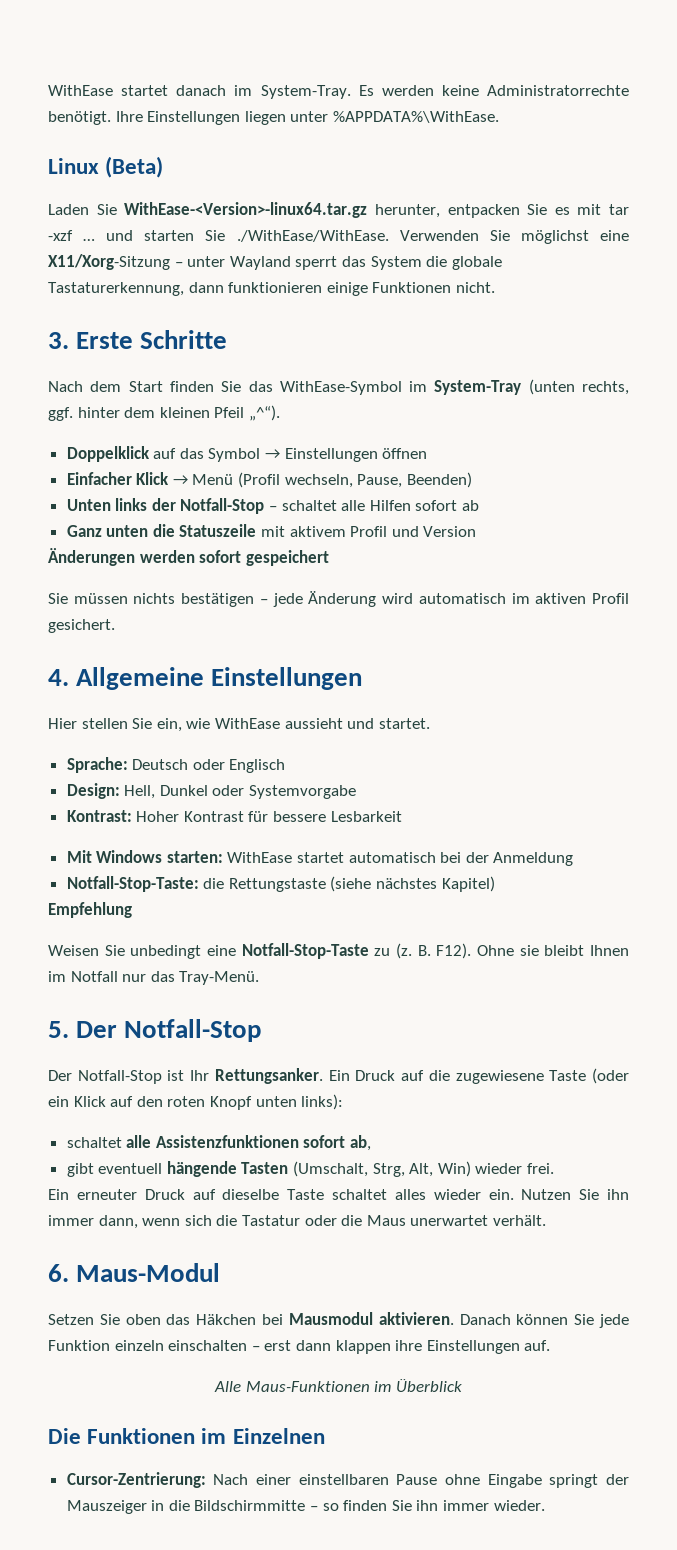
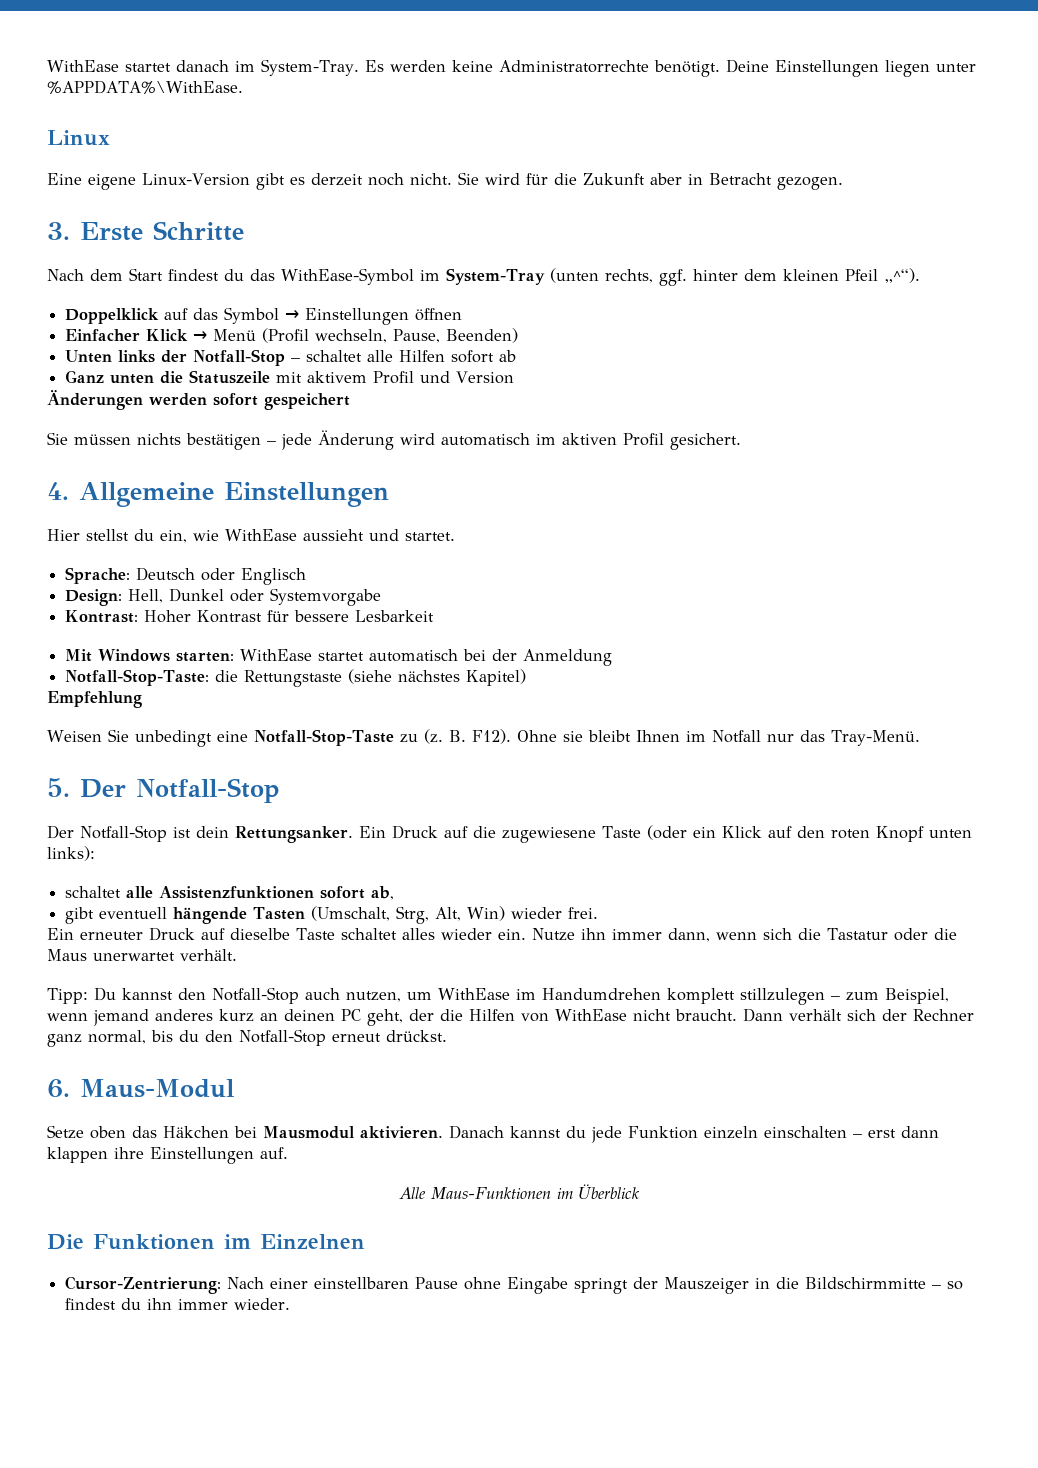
[115,111,143,122] Ihre -> [725,59,769,73] Deine
[105,156,164,178] [48,202,629,218] [48,230,629,244] [48,254,502,270] [48,282,495,296] (Beta) // Laden Sie WithEase-<Version>-linux64.tar.gz herunter, entpacken Sie es mit tar -xzf … und starten Sie ./WithEase/WithEase. Verwenden Sie möglichst eine X11/Xorg-Sitzung – unter Wayland sperrt das System die globale Tastaturerkennung, dann funktionieren einige Funktionen nicht. -> [47,172,843,190] // Eine eigene Linux-Version gibt es derzeit noch nicht. Sie wird für die Zukunft aber in Betracht gezogen.
[169,381,242,392] finden Sie -> [168,269,244,281] findest du
[81,718,153,729] stellen Sie -> [86,529,154,541] stellst du
[190,1070,210,1081] Ihr -> [196,826,229,838] dein
[521,1189,600,1200] Nutzen Sie -> [531,928,575,941] Nutze
(546, 1220) none -> [47,987,949,1005] [47,1008,974,1026] [47,1029,447,1047] // Tipp: Du kannst den Notfall-Stop auch nutzen, um WithEase im Handumdrehen komplett stillzulegen – zum Beispiel, wenn jemand anderes kurz an deinen PC geht, der die Hilfen von WithEase nicht braucht. Dann verhält sich der Rechner ganz normal, bis du den Notfall-Stop erneut drückst.
[48,1314,120,1325] Setzen Sie -> [47,1125,84,1139] Setze
[516,1314,595,1325] können Sie -> [510,1126,586,1138] kannst du
[343,1500,412,1511] finden Sie -> [65,1298,142,1310] findest du

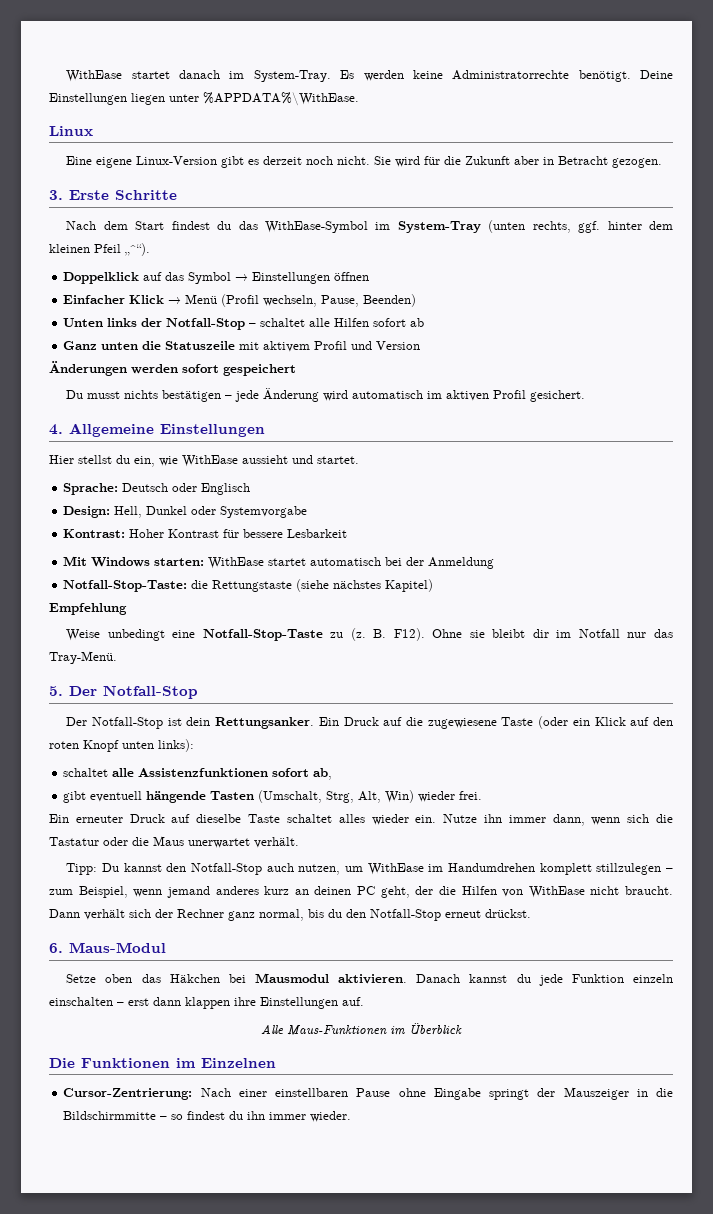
[47,432,131,445] Sie müssen -> [66,390,121,399] Du musst
[47,729,129,742] Weisen Sie -> [66,629,101,641] Weise
[635,730,680,742] Ihnen -> [532,629,549,638] dir

